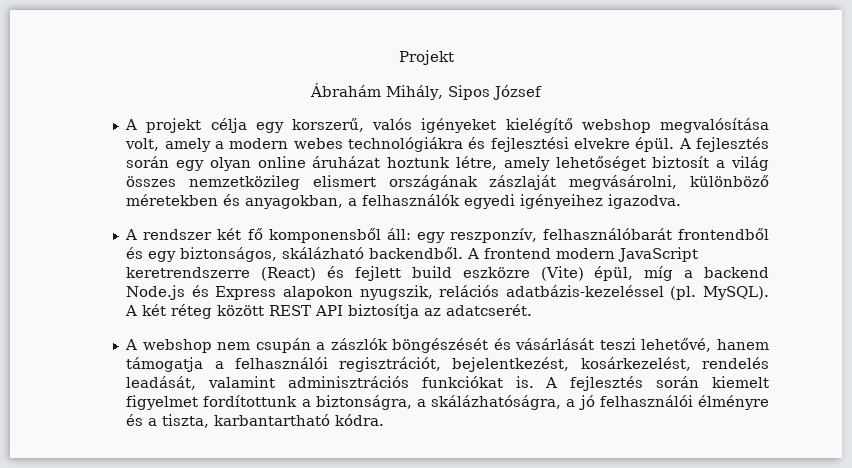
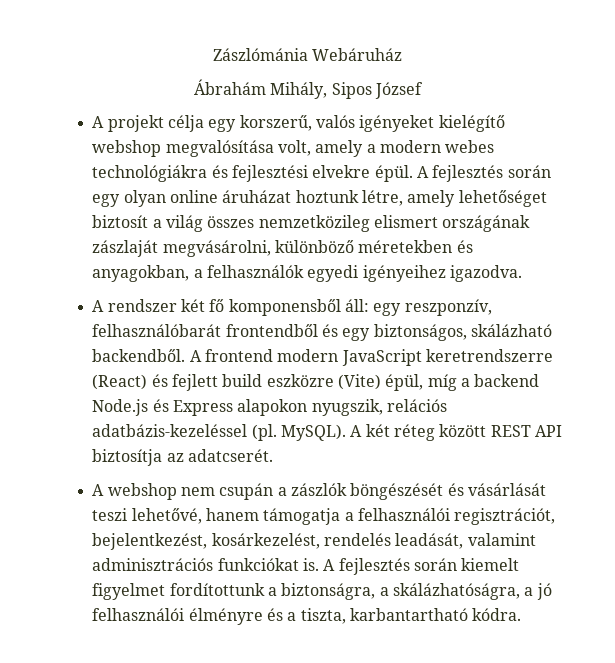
[398,50,454,65] Projekt -> [212,48,403,61] Zászlómánia Webáruház

